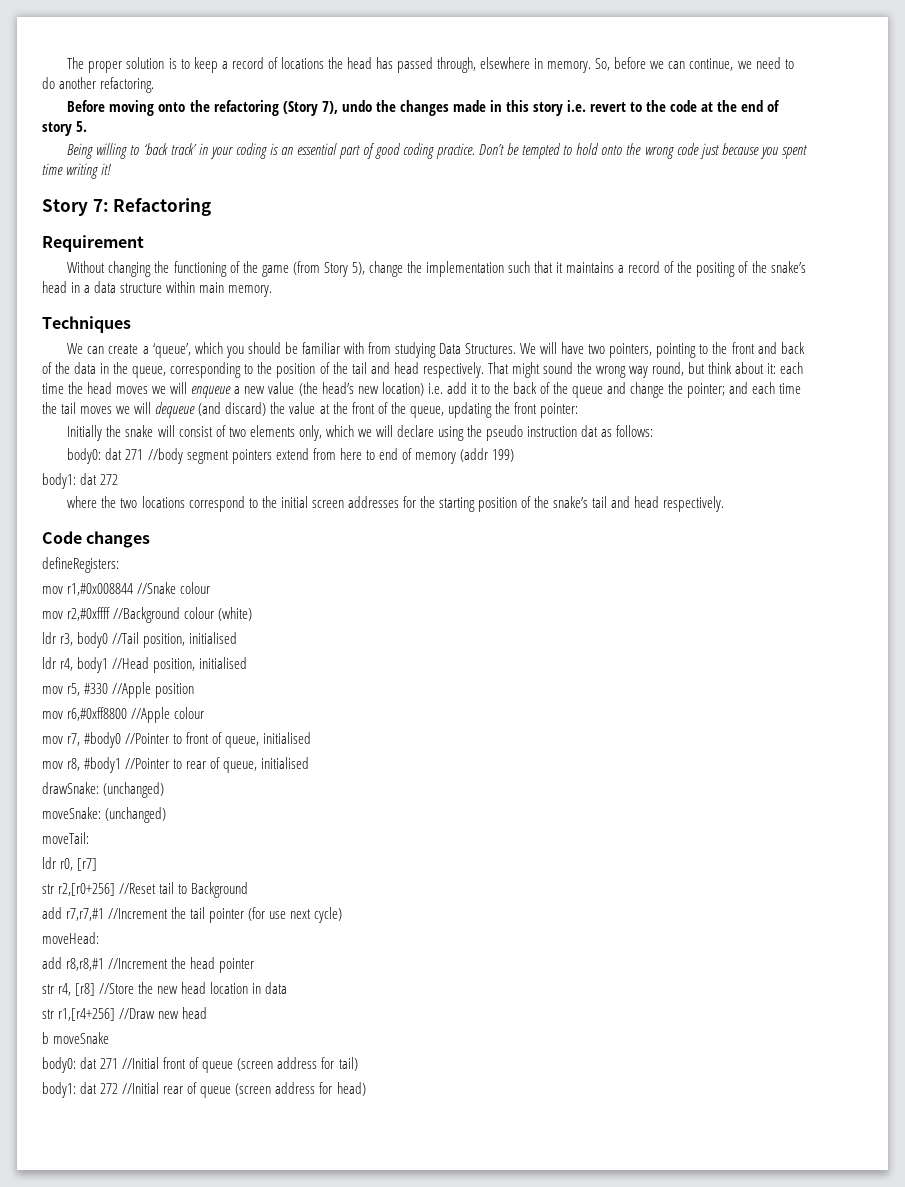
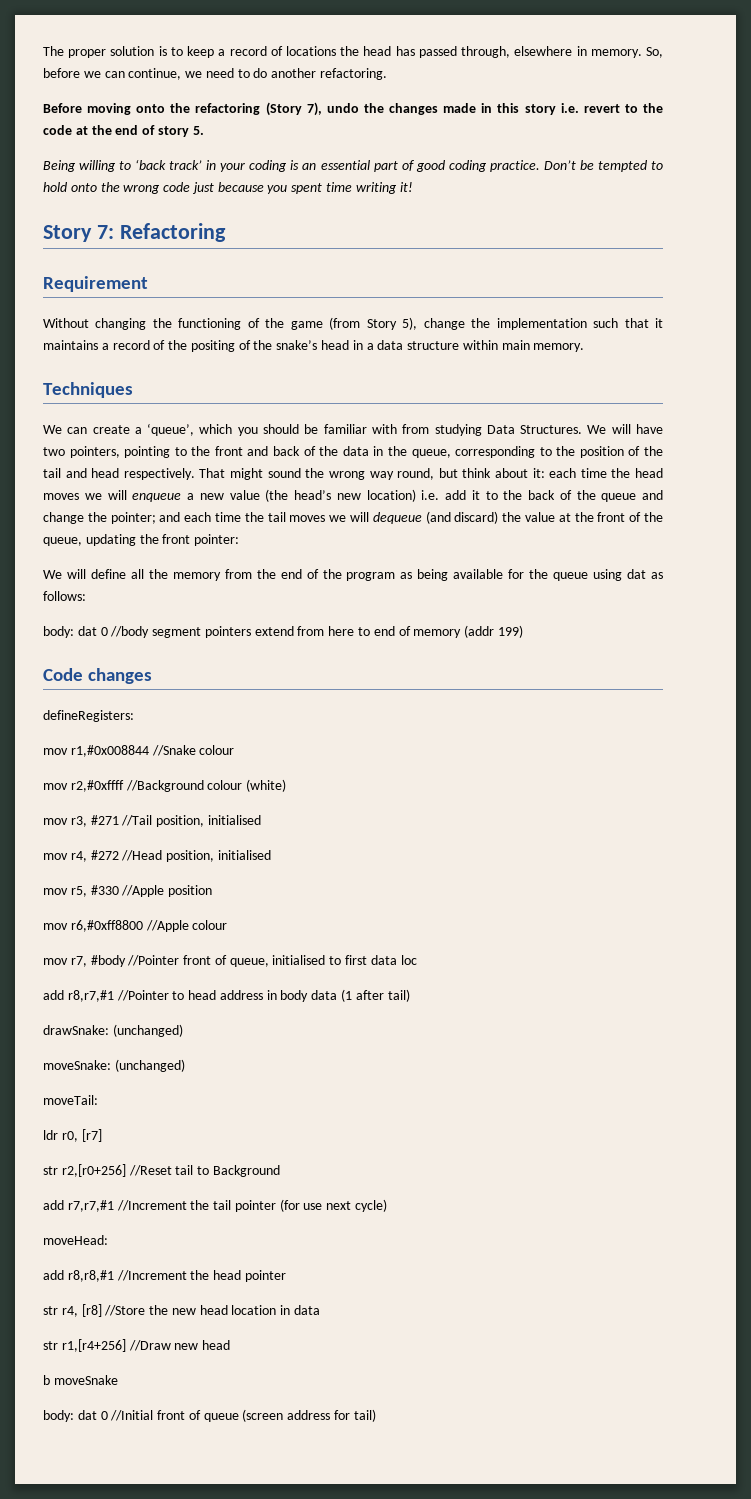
[67,425,578,441] Initially the snake will consist of two elements only, which we will declare using the pseudo instruction -> [43,569,623,581] We will define all the memory from the end of the program as being available for the queue using
[67,448,144,464] body0: dat 271 -> [43,626,108,638] body: dat 0
[42,473,119,489] [67,496,725,512] // body1: dat 272 // where the two locations correspond to the initial screen addresses for the starting position of the snake’s tail and head respectively. -> (523, 631) none
[42,632,109,648] ldr r3, body0 -> [43,815,119,827] mov r3, #271
[42,657,109,673] ldr r4, body1 -> [43,850,119,862] mov r4, #272
[84,732,183,748] #body0 //Pointer to -> [90,955,180,967] #body //Pointer
[42,757,310,773] // mov r8, #body1 //Pointer to rear of queue, initialised -> [329,955,417,965] [43,989,410,1002] to first data loc // add r8,r7,#1 //Pointer to head address in body data (1 after tail)
[42,1057,119,1073] body0: dat 271 -> [43,1410,108,1422] body: dat 0
[42,1082,366,1098] // body1: dat 272 //Initial rear of queue (screen address for head) -> (376, 1415) none

